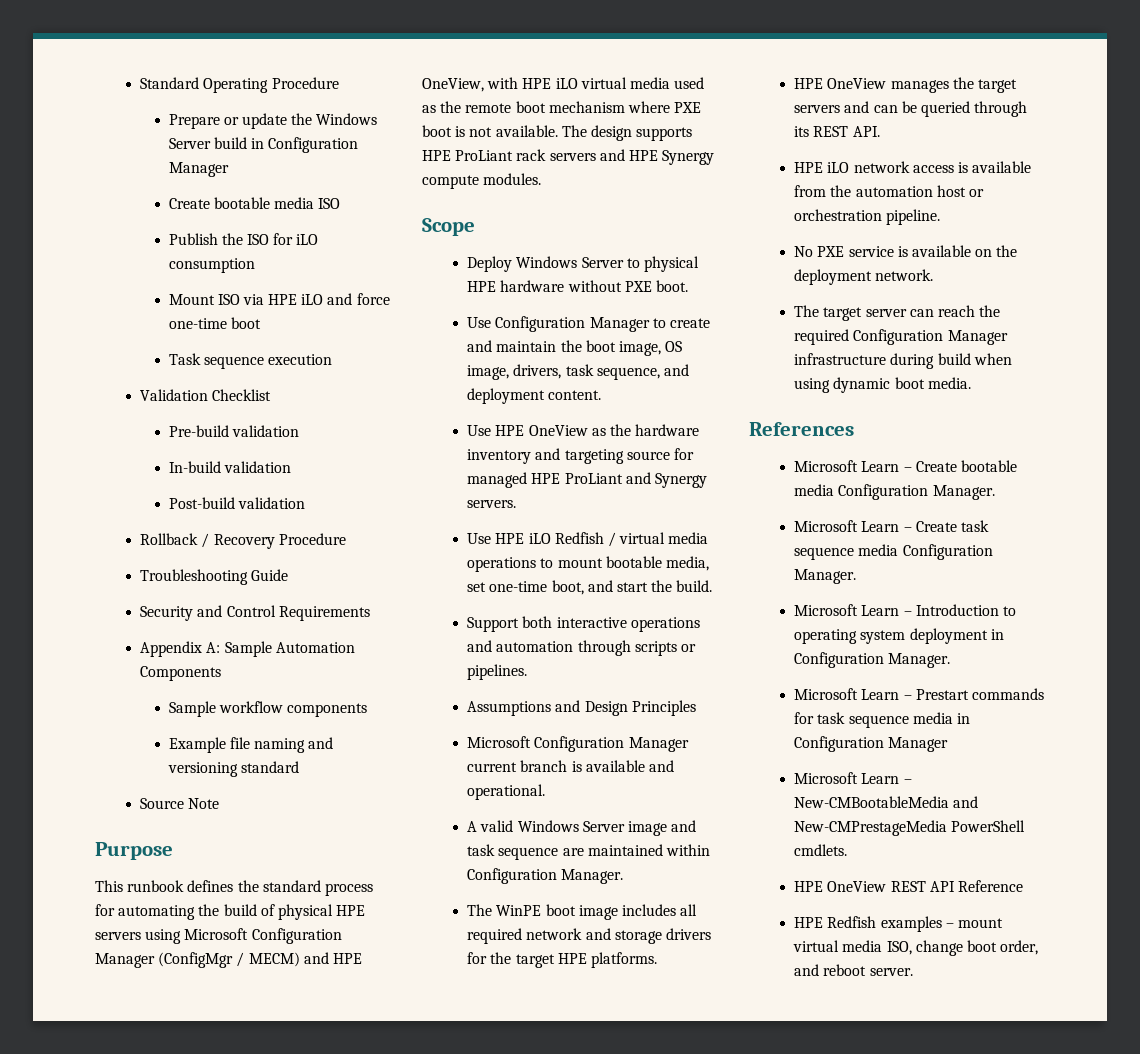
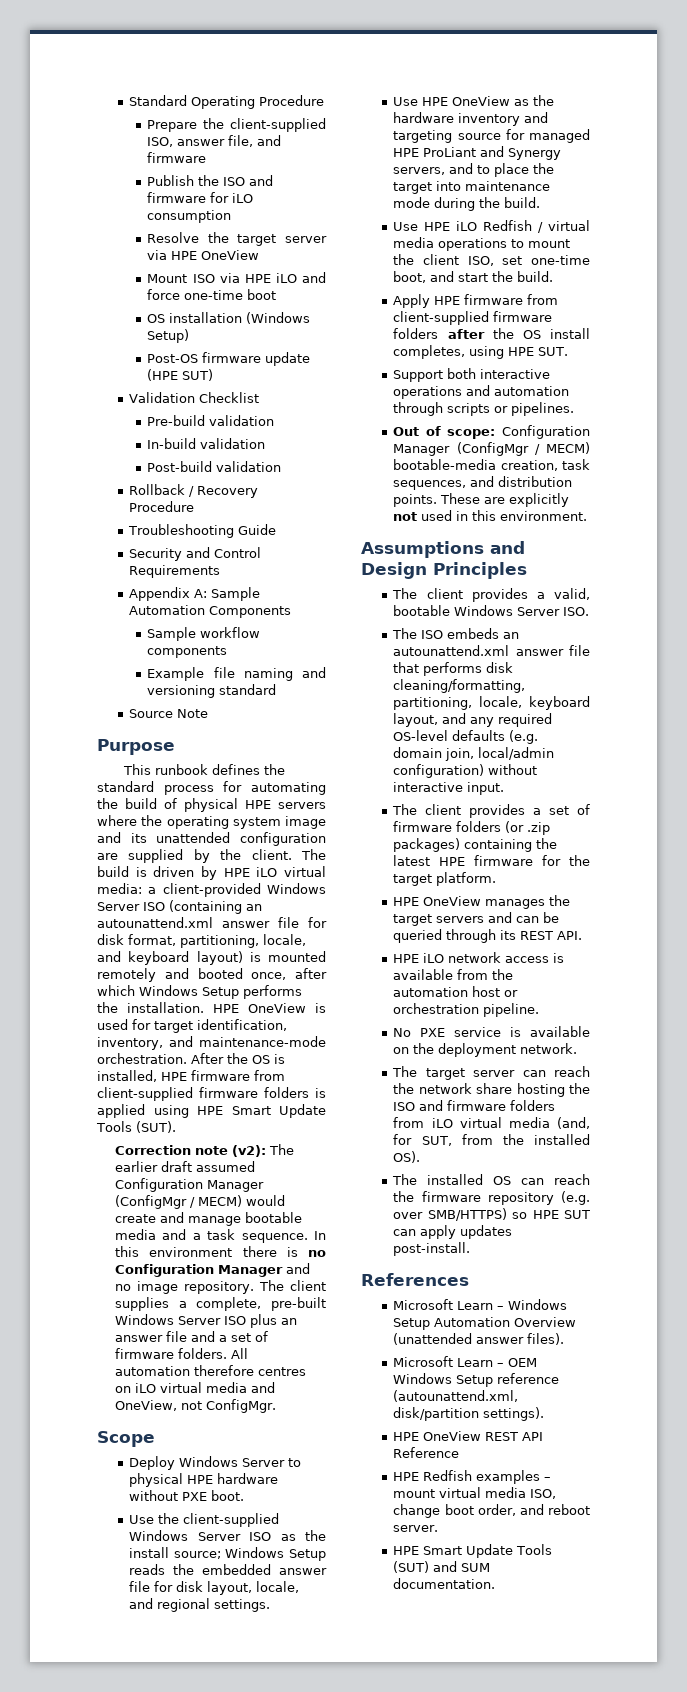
[223,113,378,129] [168,137,359,153] [168,162,229,177] [168,197,341,209] or update the Windows Server build in Configuration Manager // Create bootable media ISO -> [203,118,326,132] [147,135,282,147] [147,152,207,163] the client-supplied ISO, answer file, and firmware
(269, 239) none -> [249,175,274,186] [147,192,207,203] and firmware
(255, 265) none -> [147,232,327,246] [147,250,260,260] // Resolve the target server via HPE OneView
[168,353,332,369] Task sequence execution -> [147,312,311,324] [147,329,190,343] [147,352,311,366] [147,369,214,381] OS installation (Windows Setup) // Post-OS firmware update (HPE SUT)
[145,928,342,944] [95,952,362,968] [422,77,705,92] [422,101,702,113] [422,125,693,141] [422,149,715,165] [422,173,542,189] using Microsoft Configuration Manager (ConfigMgr / MECM) and HPE OneView, with HPE iLO virtual media used as the remote boot mechanism where PXE boot is not available. The design supports HPE ProLiant rack servers and HPE Synergy compute modules. -> [97,815,326,829] [97,832,326,846] [97,849,326,863] [97,866,326,880] [97,883,326,897] [97,900,262,914] [97,917,327,928] [97,934,306,948] [97,951,326,965] [97,968,327,982] [97,985,302,999] [97,1002,326,1013] [97,1019,287,1033] [97,1036,326,1050] [97,1053,285,1064] [97,1070,285,1082] [97,1087,326,1101] [97,1104,326,1118] [96,1121,176,1133] [115,1144,295,1157] [115,1161,256,1172] [115,1178,265,1192] [115,1195,286,1209] [115,1212,303,1226] [115,1229,326,1243] [115,1246,327,1257] [115,1263,311,1277] [115,1280,327,1294] [115,1297,326,1311] [115,1314,298,1328] [115,1331,269,1342] [115,1348,249,1359] [115,1365,307,1376] [115,1382,276,1393] [115,1399,277,1413] where the operating system image and its unattended configuration are supplied by the client. The build is driven by HPE iLO virtual media: a client-provided Windows Server ISO (containing an autounattend.xml answer file for disk format, partitioning, locale, and keyboard layout) is mounted remotely and booted once, after which Windows Setup performs the installation. HPE OneView is used for target identification, inventory, and maintenance-mode orchestration. After the OS is installed, HPE firmware from client-supplied firmware folders is applied using HPE Smart Update Tools (SUT). // Correction note (v2): The earlier draft assumed Configuration Manager (ConfigMgr / MECM) would create and manage bootable media and a task sequence. In this environment there is no Configuration Manager and no image repository. The client supplies a complete, pre-built Windows Server ISO plus an answer file and a set of firmware folders. All automation therefore centres on iLO virtual media and OneView, not ConfigMgr.
[495,316,711,332] [467,340,683,356] [467,364,690,380] [467,388,602,404] Configuration Manager to create and maintain the boot image, OS image, drivers, task sequence, and deployment content. -> [158,1513,280,1527] [129,1530,326,1541] [129,1547,326,1561] [129,1564,327,1575] [129,1581,300,1595] [129,1598,271,1612] the client-supplied Windows Server ISO as the install source; Windows Setup reads the embedded answer file for disk layout, locale, and regional settings.
[467,500,517,508] servers. -> [393,163,555,177] [393,181,551,194] [393,197,541,211] servers, and to place the target into maintenance mode during the build.
[605,556,710,571] bootable media, -> [393,254,494,266] the client ISO,
(713, 586) none -> [393,294,559,308] [393,311,553,325] [393,328,590,339] [393,345,569,359] // Apply HPE firmware from client-supplied firmware folders after the OS install completes, using HPE SUT.
[467,700,696,716] [467,736,689,752] [467,760,675,772] [467,784,546,800] [467,820,697,836] [467,844,711,860] [467,868,624,884] [467,904,698,920] [467,928,712,944] Assumptions and Design Principles // Microsoft Configuration Manager current branch is available and operational. // A valid Windows Server image and task sequence are maintained within Configuration Manager. // The WinPE boot image includes all required network and storage drivers -> [393,425,590,439] [393,442,590,456] [393,459,590,471] [393,476,573,490] [393,493,570,507] [393,510,588,521] [361,541,525,558] [361,562,527,579] [392,588,590,602] [393,605,590,616] [392,628,520,639] [393,645,590,656] [393,662,514,676] [393,679,526,693] [393,696,590,710] [393,713,553,727] [393,730,539,744] [393,747,555,761] [393,764,538,778] [393,782,505,795] [392,804,590,818] [393,821,551,835] [393,838,558,852] [393,855,534,866] Out of scope: Configuration Manager (ConfigMgr / MECM) bootable-media creation, task sequences, and distribution points. These are explicitly not used in this environment. // Assumptions and Design Principles // The client provides a valid, bootable Windows Server ISO. // The ISO embeds an autounattend.xml answer file that performs disk cleaning/formatting, partitioning, locale, keyboard layout, and any required OS-level defaults (e.g. domain join, local/admin configuration) without interactive input. // The client provides a set of firmware folders (or .zip packages) containing the latest HPE firmware
[557,952,658,968] HPE platforms. -> [436,872,497,886] platform.
[794,329,1008,345] [794,353,1012,369] [794,377,971,393] [749,422,854,436] [794,460,1018,472] [794,484,995,500] [794,520,990,532] [794,544,993,560] [794,569,857,584] [794,604,1017,616] [794,628,1004,644] [794,652,951,668] [794,688,1045,700] [794,712,971,728] [794,736,949,752] [794,772,912,784] [794,796,979,808] [794,820,1026,836] [794,844,848,856] required Configuration Manager infrastructure during build when using dynamic boot media. // References // Microsoft Learn – Create bootable media Configuration Manager. // Microsoft Learn – Create task sequence media Configuration Manager. // Microsoft Learn – Introduction to operating system deployment in Configuration Manager. // Microsoft Learn – Prestart commands for task sequence media in Configuration Manager // Microsoft Learn – New-CMBootableMedia and New-CMPrestageMedia PowerShell cmdlets. -> [418,1083,590,1097] [393,1100,556,1111] [393,1117,590,1129] [393,1134,590,1146] [393,1151,421,1163] [392,1174,590,1185] [393,1191,590,1205] [393,1208,590,1221] [393,1225,513,1239] [393,1242,471,1256] [361,1273,469,1286] [393,1299,568,1310] [393,1317,577,1330] [393,1333,565,1345] [393,1356,538,1367] [393,1373,560,1387] [393,1390,519,1402] [393,1407,545,1421] network share hosting the ISO and firmware folders from iLO virtual media (and, for SUT, from the installed OS). // The installed OS can reach the firmware repository (e.g. over SMB/HTTPS) so HPE SUT can apply updates post-install. // References // Microsoft Learn – Windows Setup Automation Overview (unattended answer files). // Microsoft Learn – OEM Windows Setup reference (autounattend.xml, disk/partition settings).
(913, 972) none -> [393,1544,553,1558] [393,1561,491,1573] [393,1578,496,1589] // HPE Smart Update Tools (SUT) and SUM documentation.

